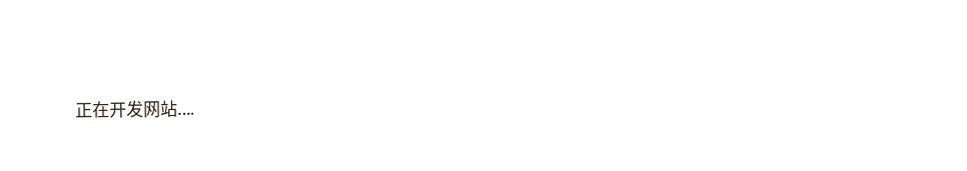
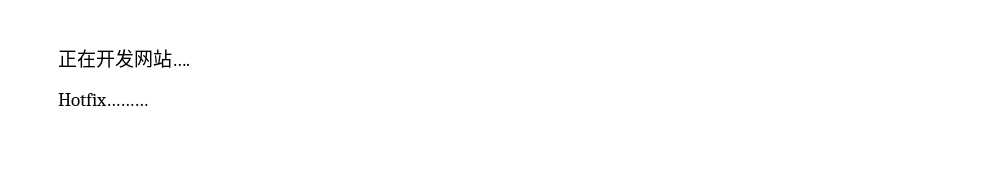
(195, 113) none -> [58,93,148,106] // Hotfix………

